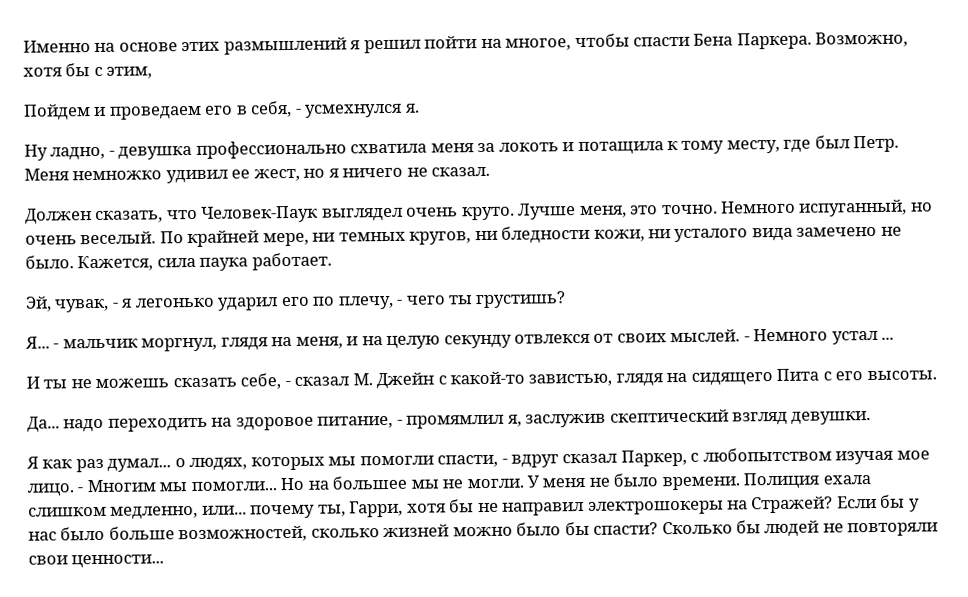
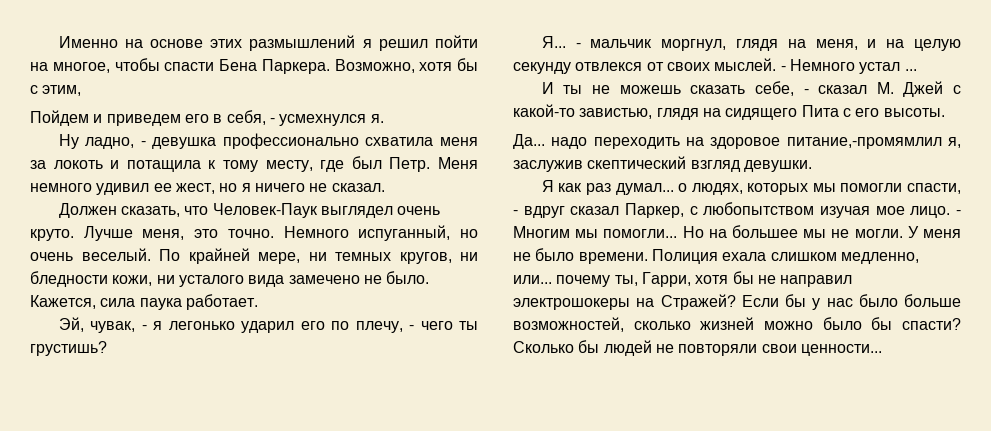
[109,105,202,120] проведаем -> [106,114,181,126] приведем
[72,170,163,181] немножко -> [30,183,92,192] немного
[376,372,435,390] Джейн -> [903,81,944,97] Джей
[317,414,505,429] питание, - промямлил -> [786,137,942,149] питание,-промямлил

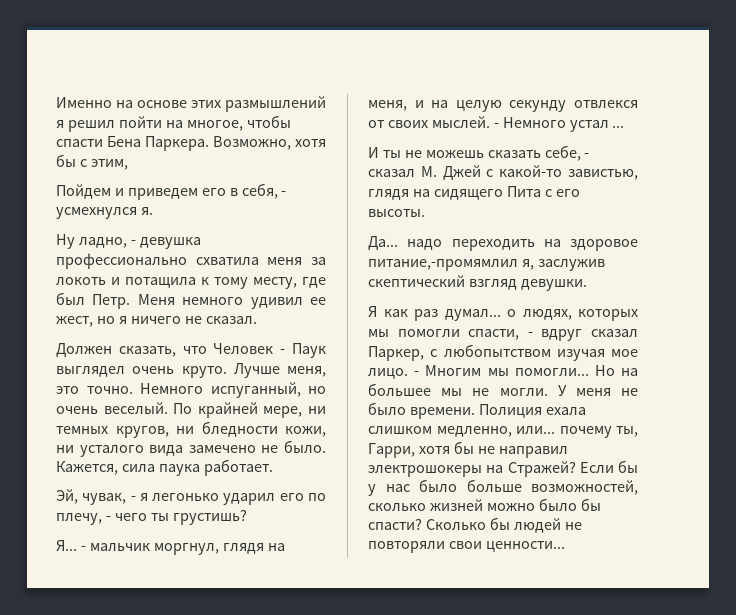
[212,203,318,218] Человек-Паук -> [213,343,327,358] Человек - Паук

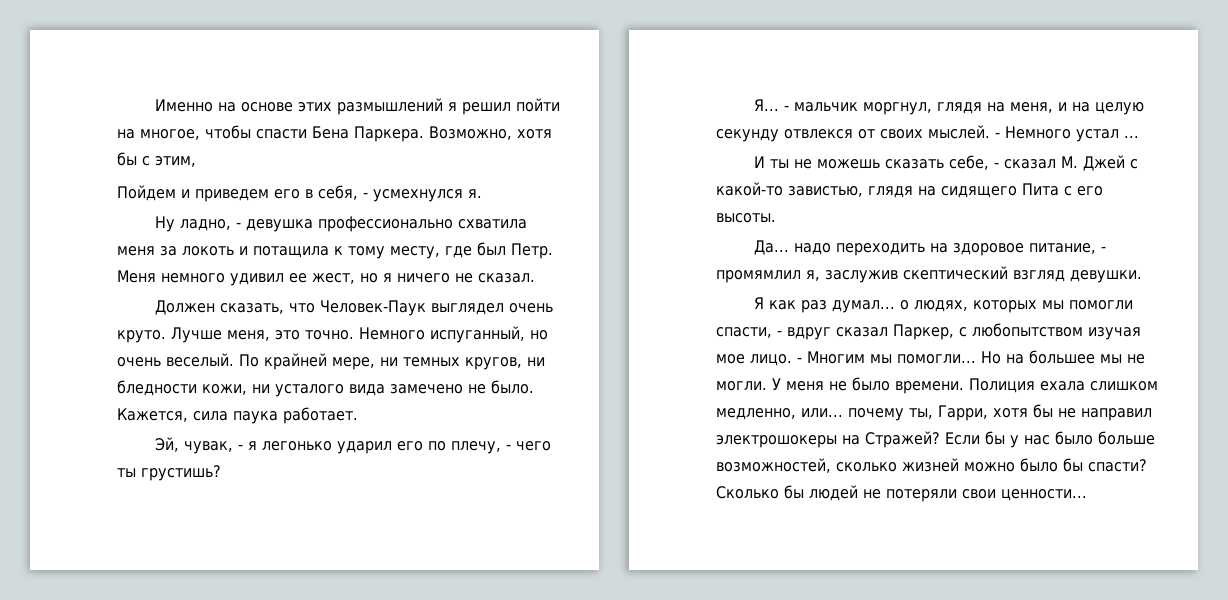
[213,343,327,358] Человек - Паук -> [319,300,426,316] Человек-Паук
[368,259,518,271] питание,-промямлил -> [1028,243,1106,254] [716,270,801,283] питание, - промямлил
[368,541,445,553] повторяли -> [886,489,957,502] потеряли

